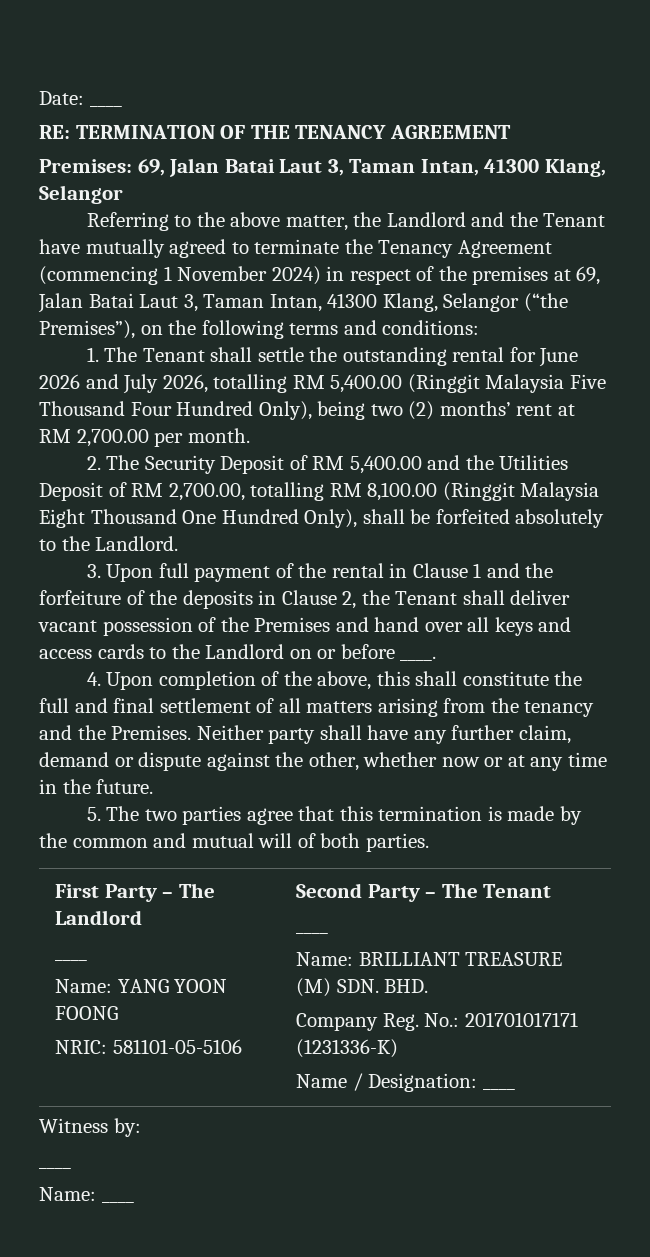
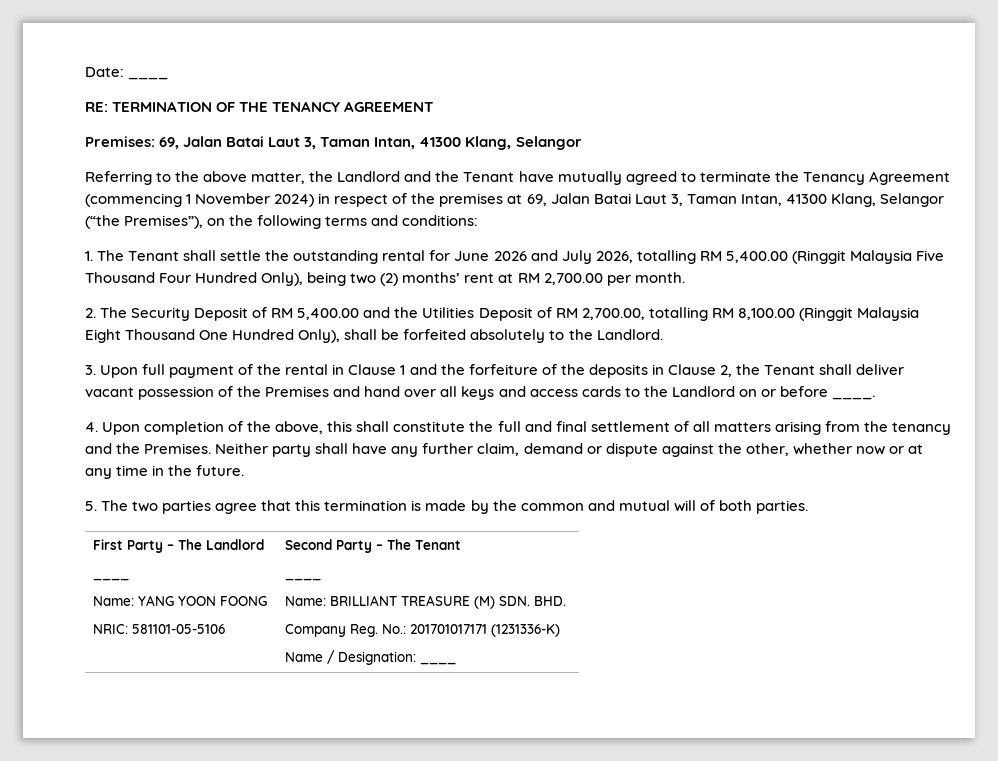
[39,1118,141,1137] [39,1167,71,1169] [39,1187,96,1201] [101,1201,134,1203] // Witness by: // ____ // Name: ____ -> (456, 663) none

